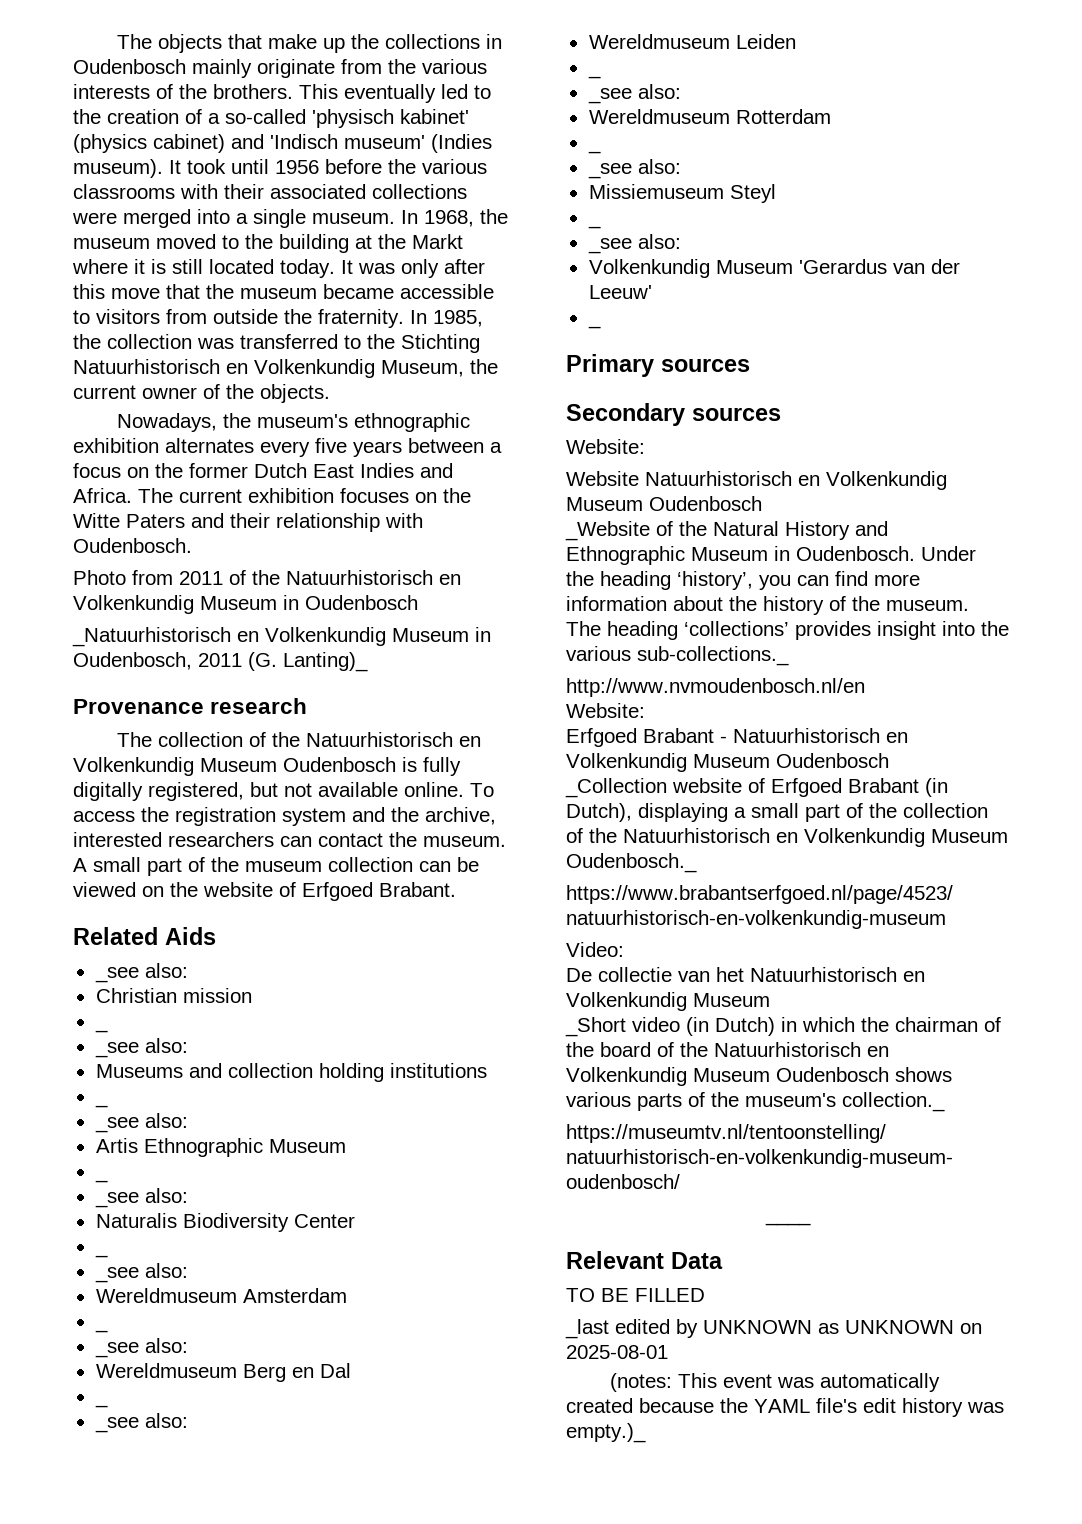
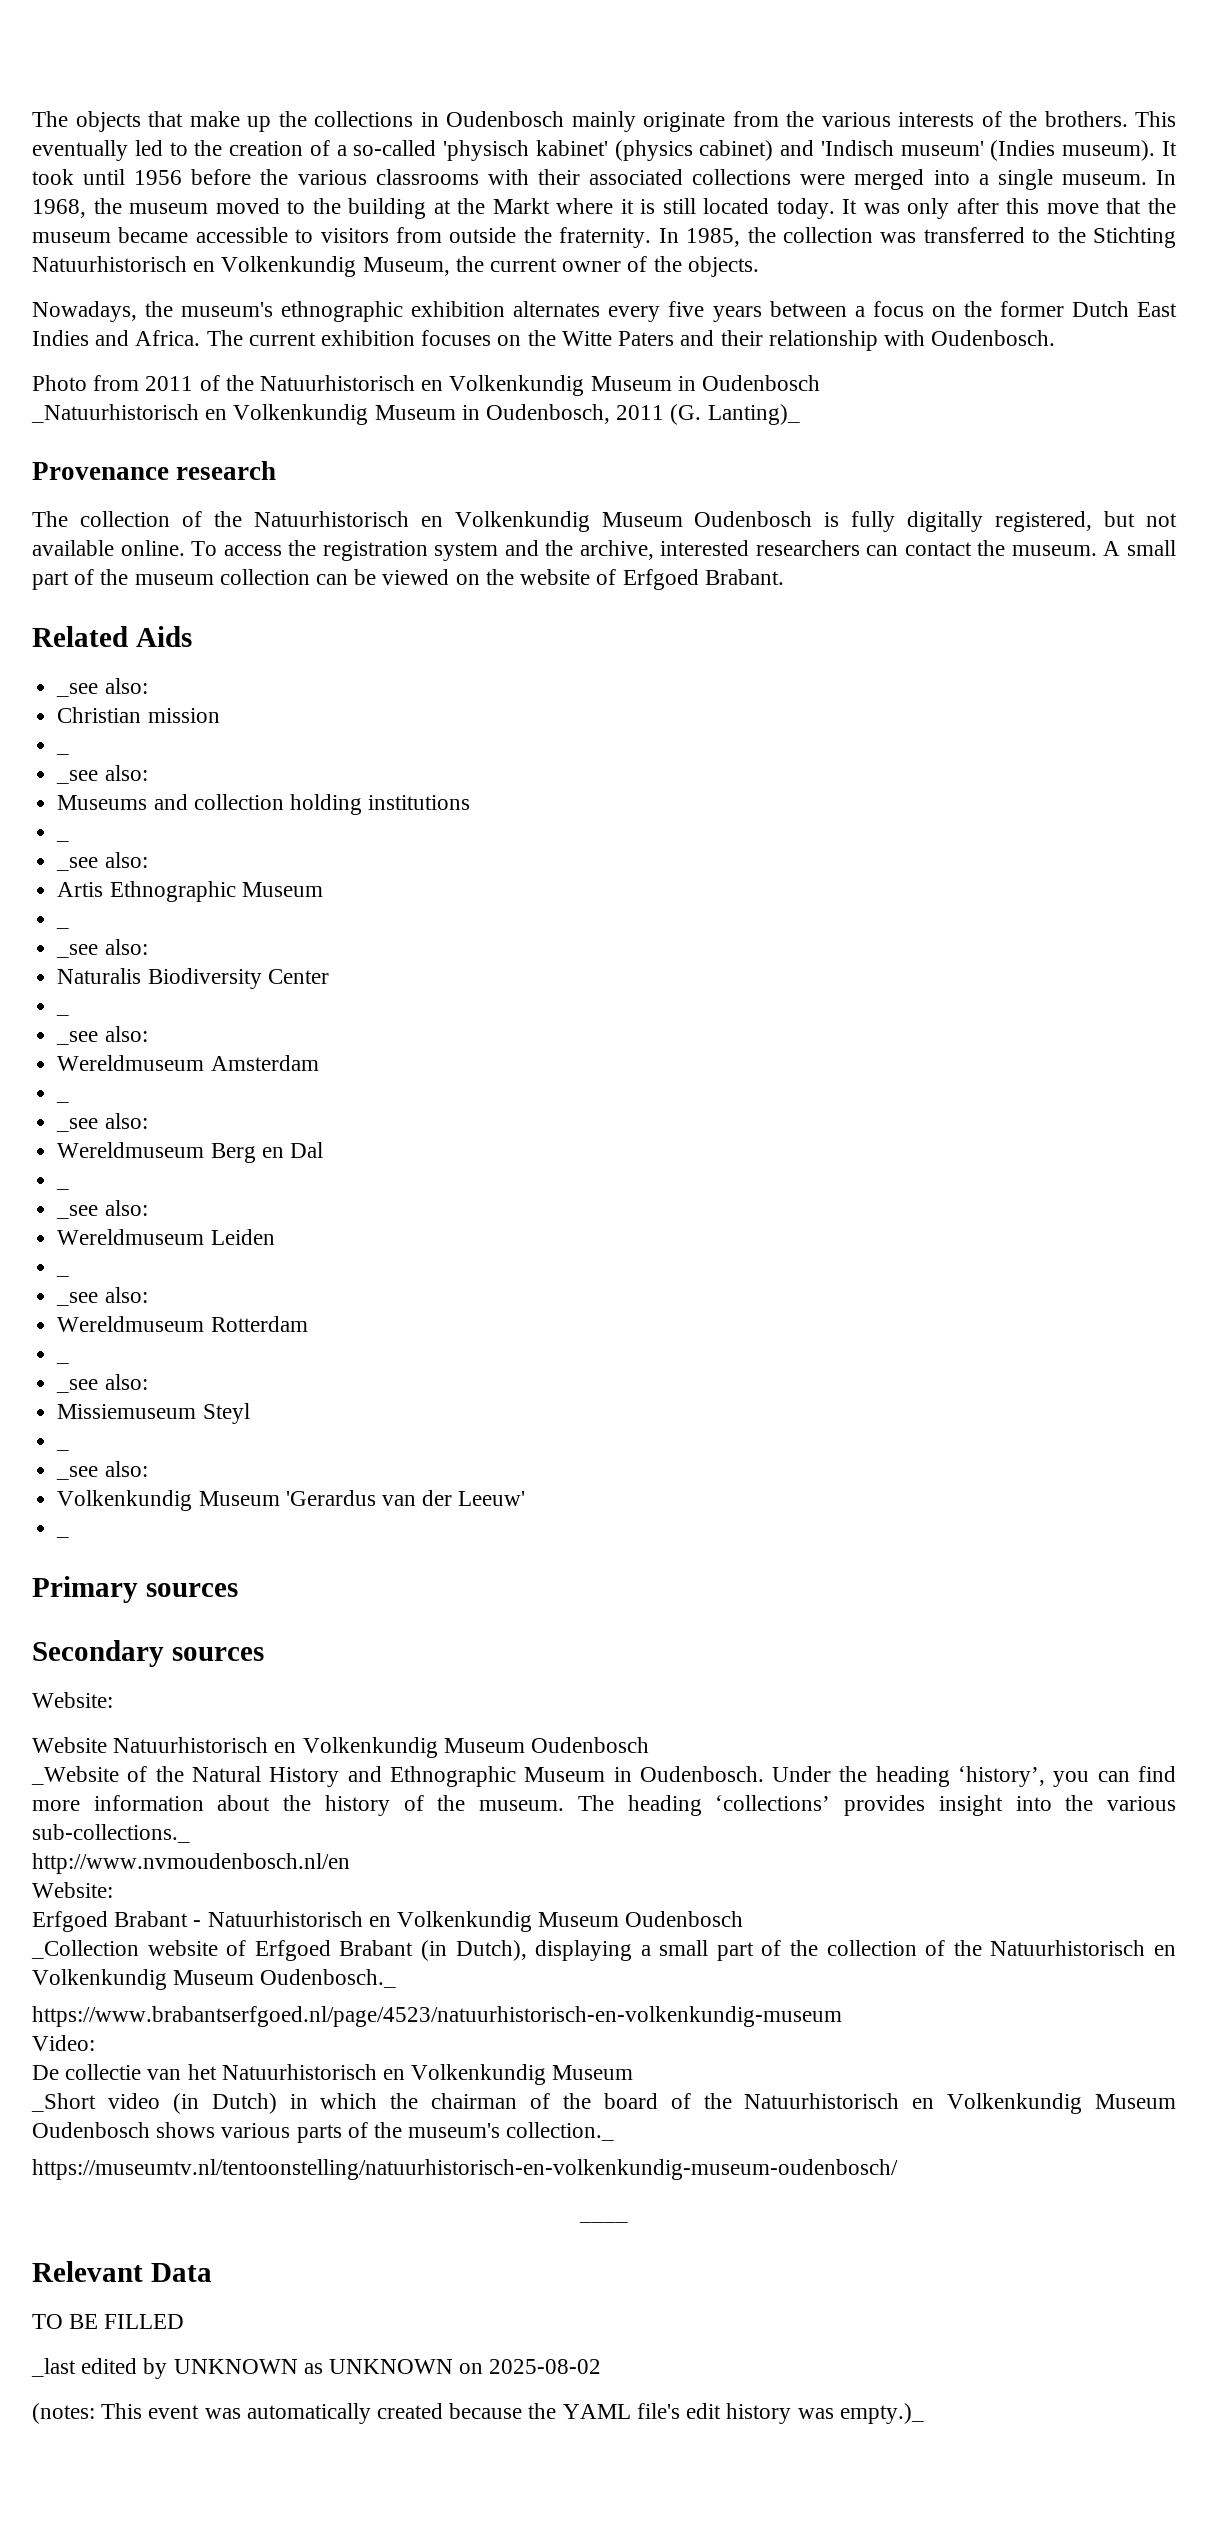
[566,1345,668,1359] 2025-08-01 -> [489,2359,602,2374] 2025-08-02

